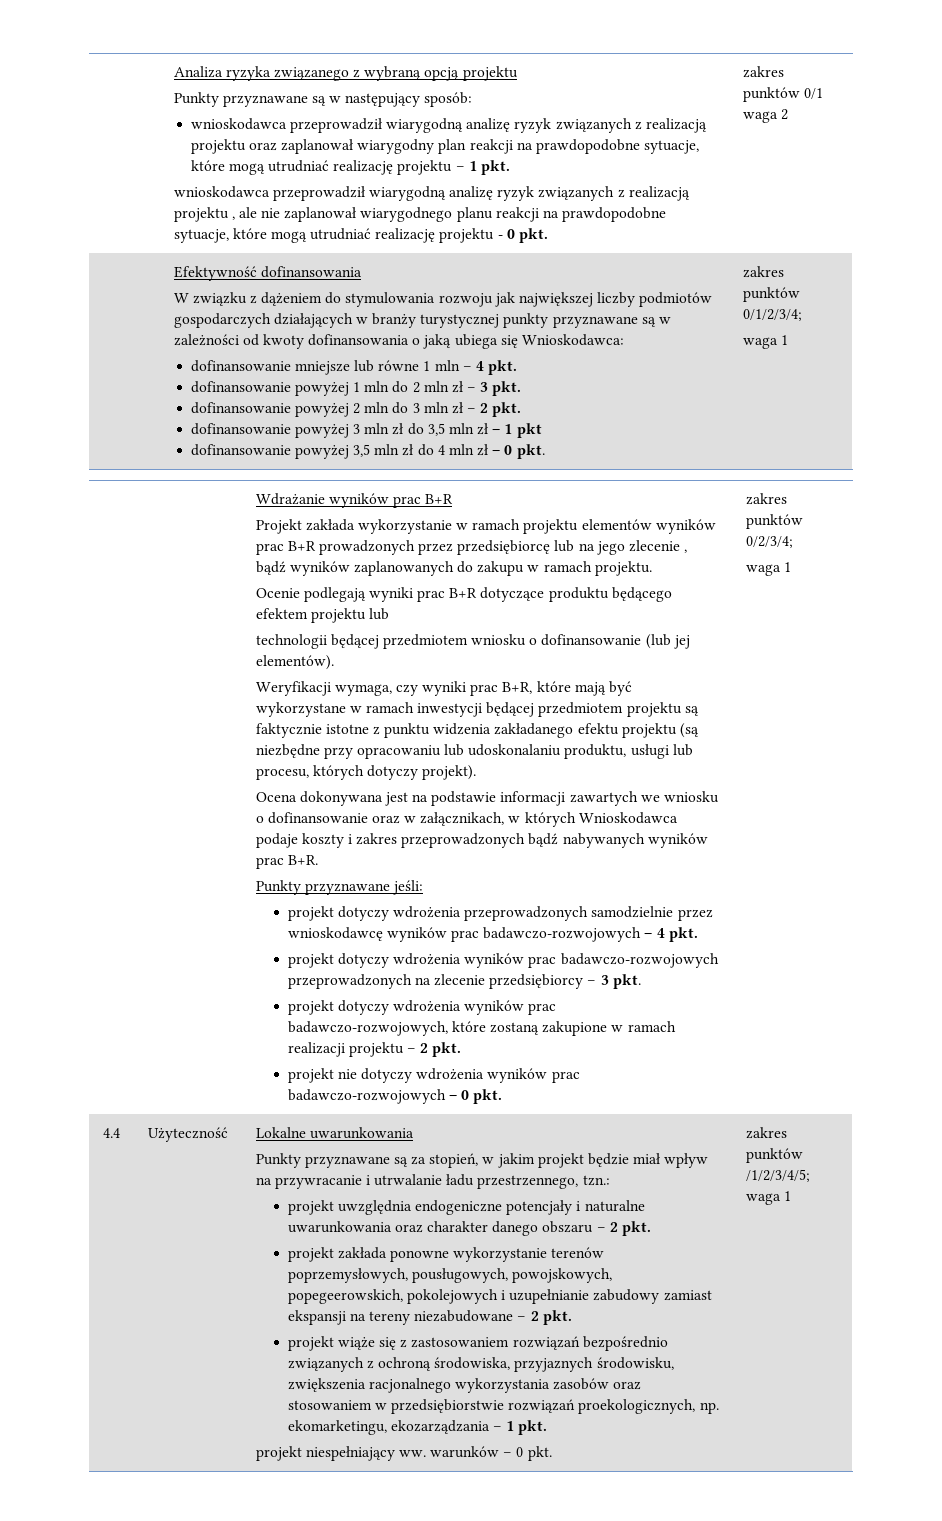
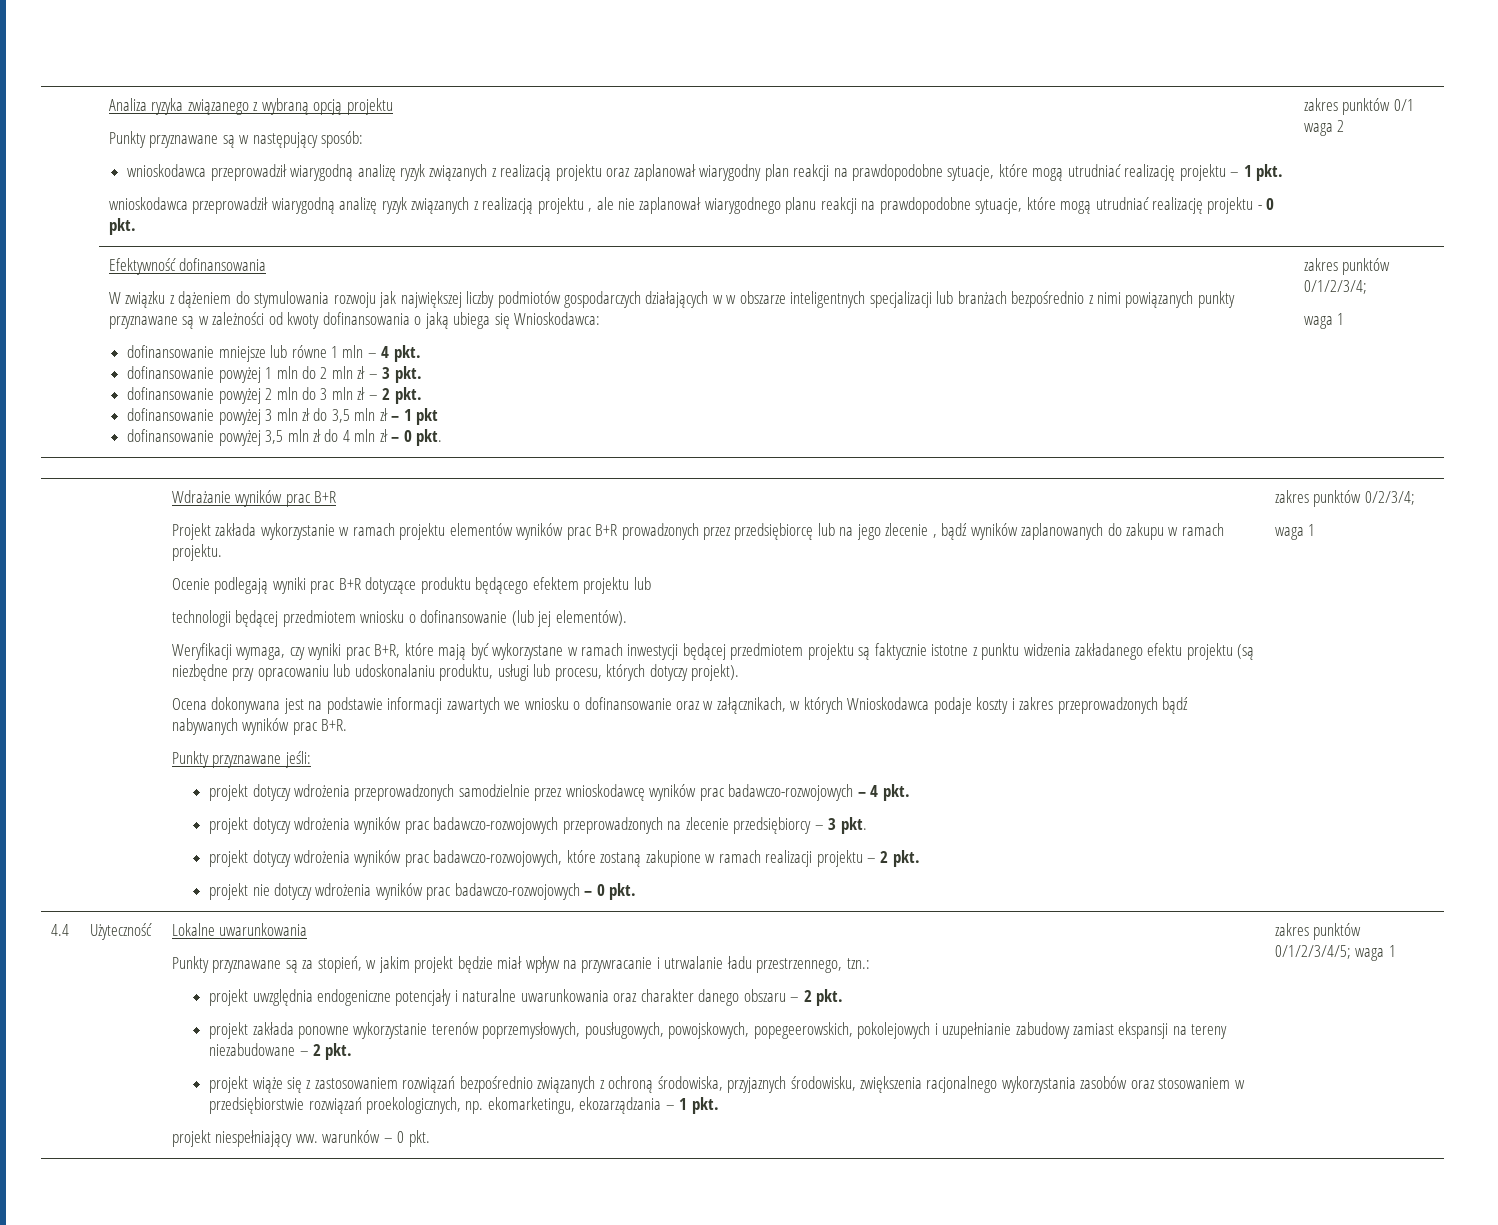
[372,313,500,328] branży turystycznej -> [726,291,1194,308] w obszarze inteligentnych specjalizacji lub branżach bezpośrednio z nimi powiązanych
[745,1169,810,1182] /1/2/3/4/5; -> [1275,945,1352,959] 0/1/2/3/4/5;

